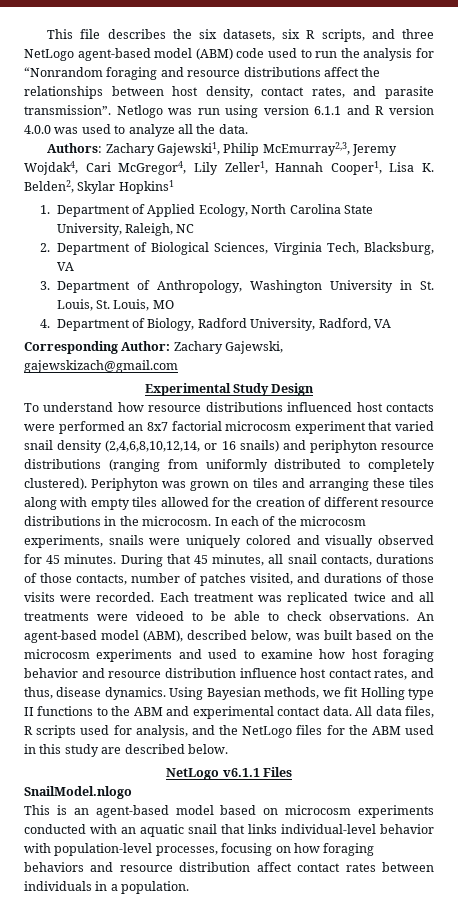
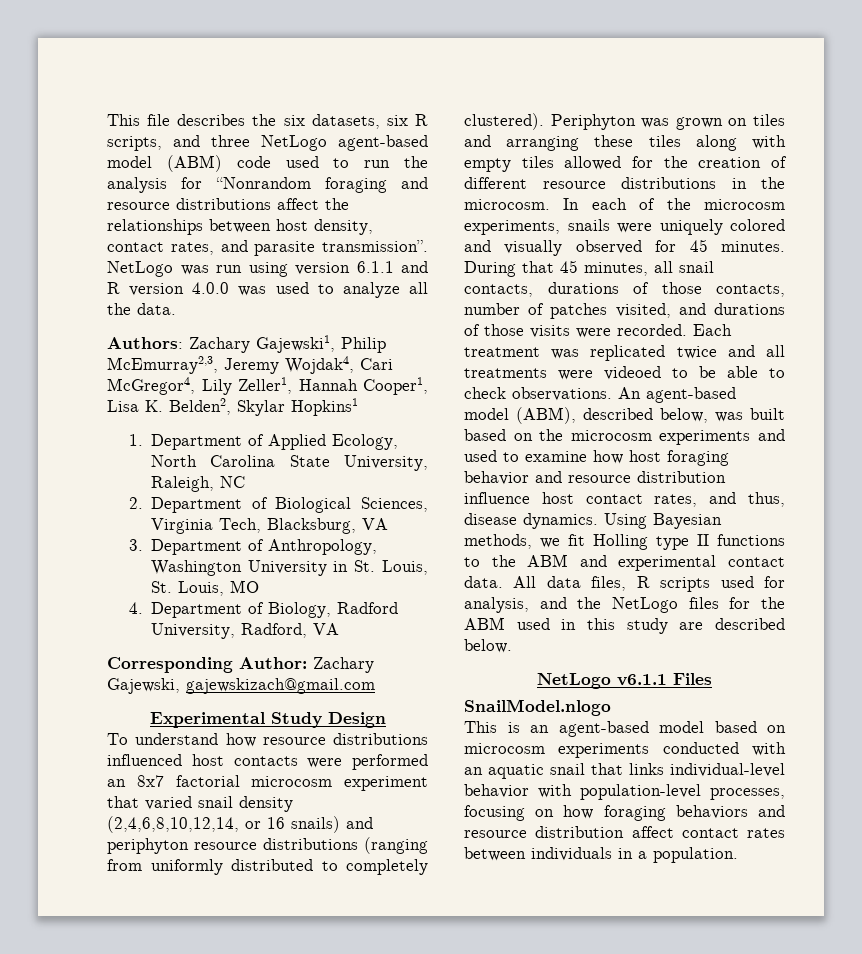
[116,105,163,118] Netlogo -> [107,261,173,277] NetLogo

